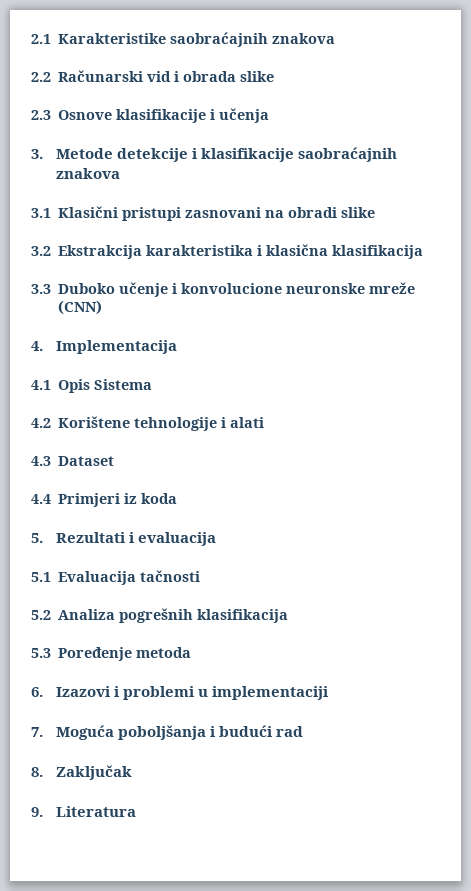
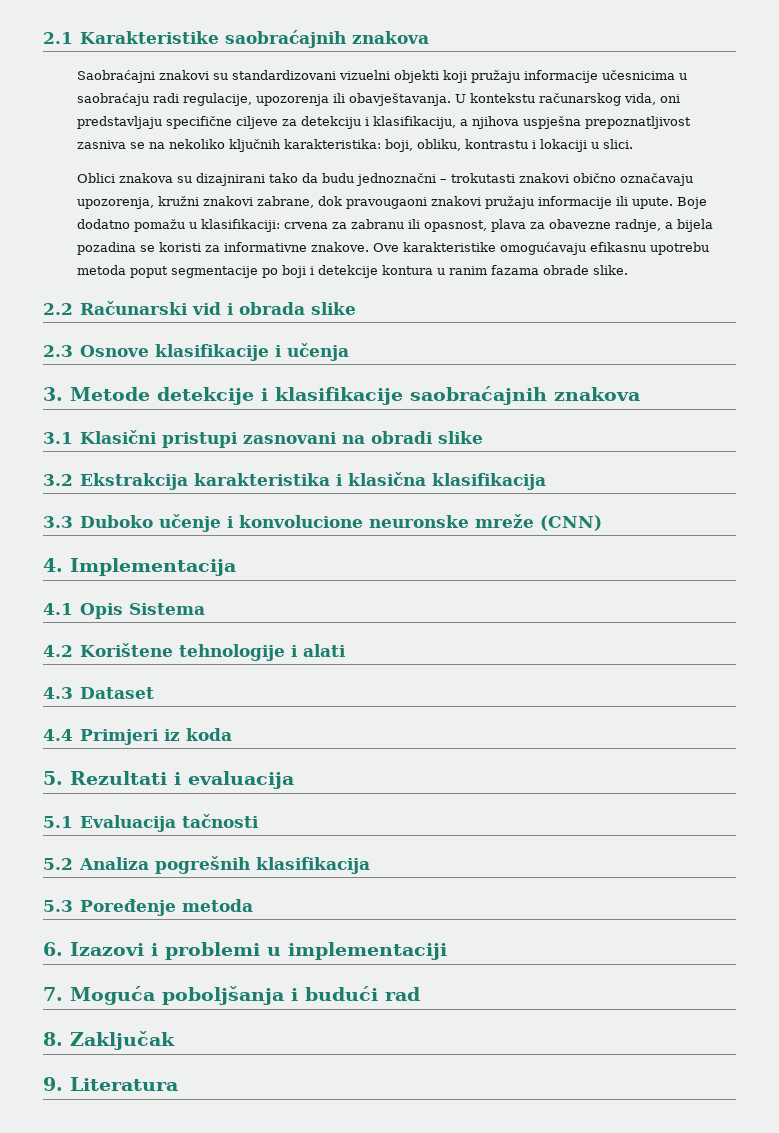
(335, 38) none -> [76,70,687,83] [76,93,680,106] [76,116,691,129] [76,139,633,152] [76,173,693,186] [76,196,707,209] [76,219,713,232] [76,242,709,255] [76,265,628,278] // Saobraćajni znakovi su standardizovani vizuelni objekti koji pružaju informacije učesnicima u saobraćaju radi regulacije, upozorenja ili obavještavanja. U kontekstu računarskog vida, oni predstavljaju specifične ciljeve za detekciju i klasifikaciju, a njihova uspješna prepoznatljivost zasniva se na nekoliko ključnih karakteristika: boji, obliku, kontrastu i lokaciji u slici. // Oblici znakova su dizajnirani tako da budu jednoznačni – trokutasti znakovi obično označavaju upozorenja, kružni znakovi zabrane, dok pravougaoni znakovi pružaju informacije ili upute. Boje dodatno pomažu u klasifikaciji: crvena za zabranu ili opasnost, plava za obavezne radnje, a bijela pozadina se koristi za informativne znakove. Ove karakteristike omogućavaju efikasnu upotrebu metoda poput segmentacije po boji i detekcije kontura u ranim fazama obrade slike.

